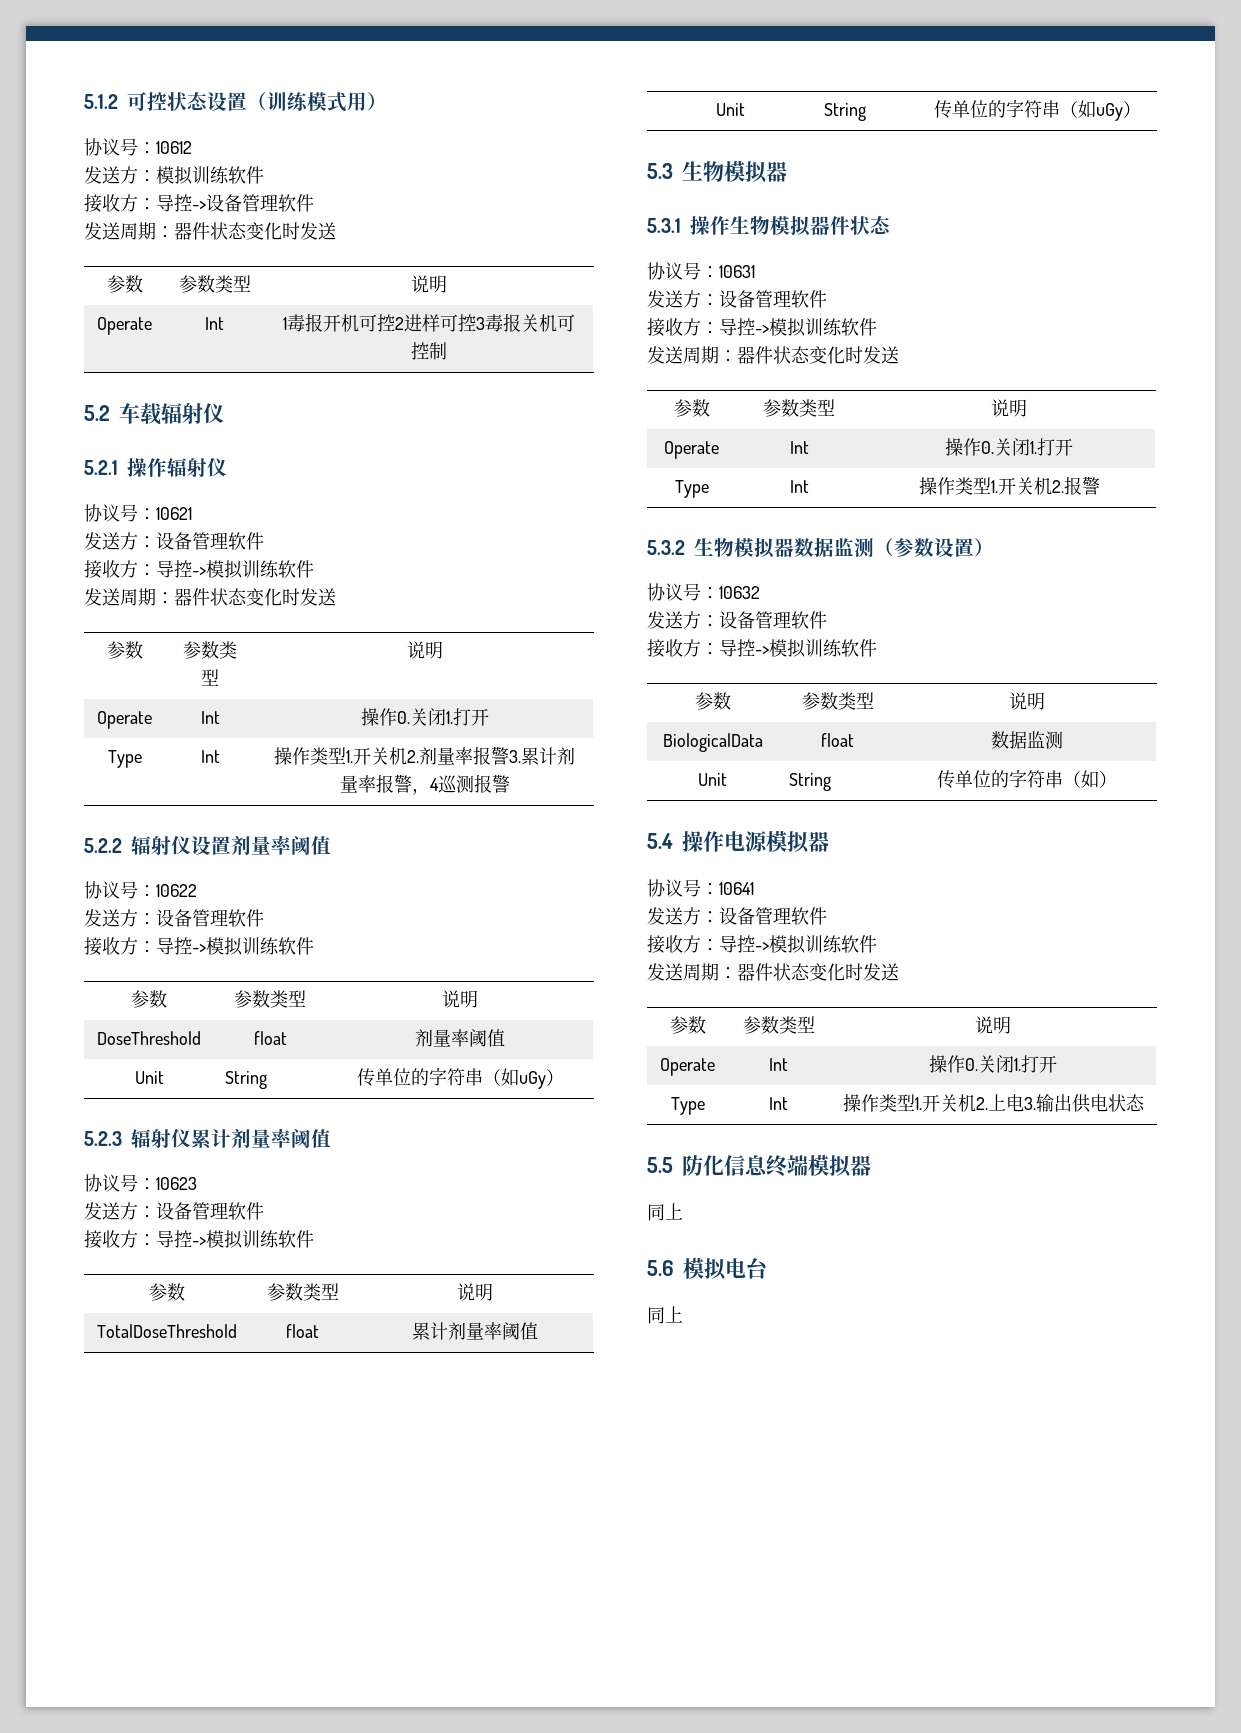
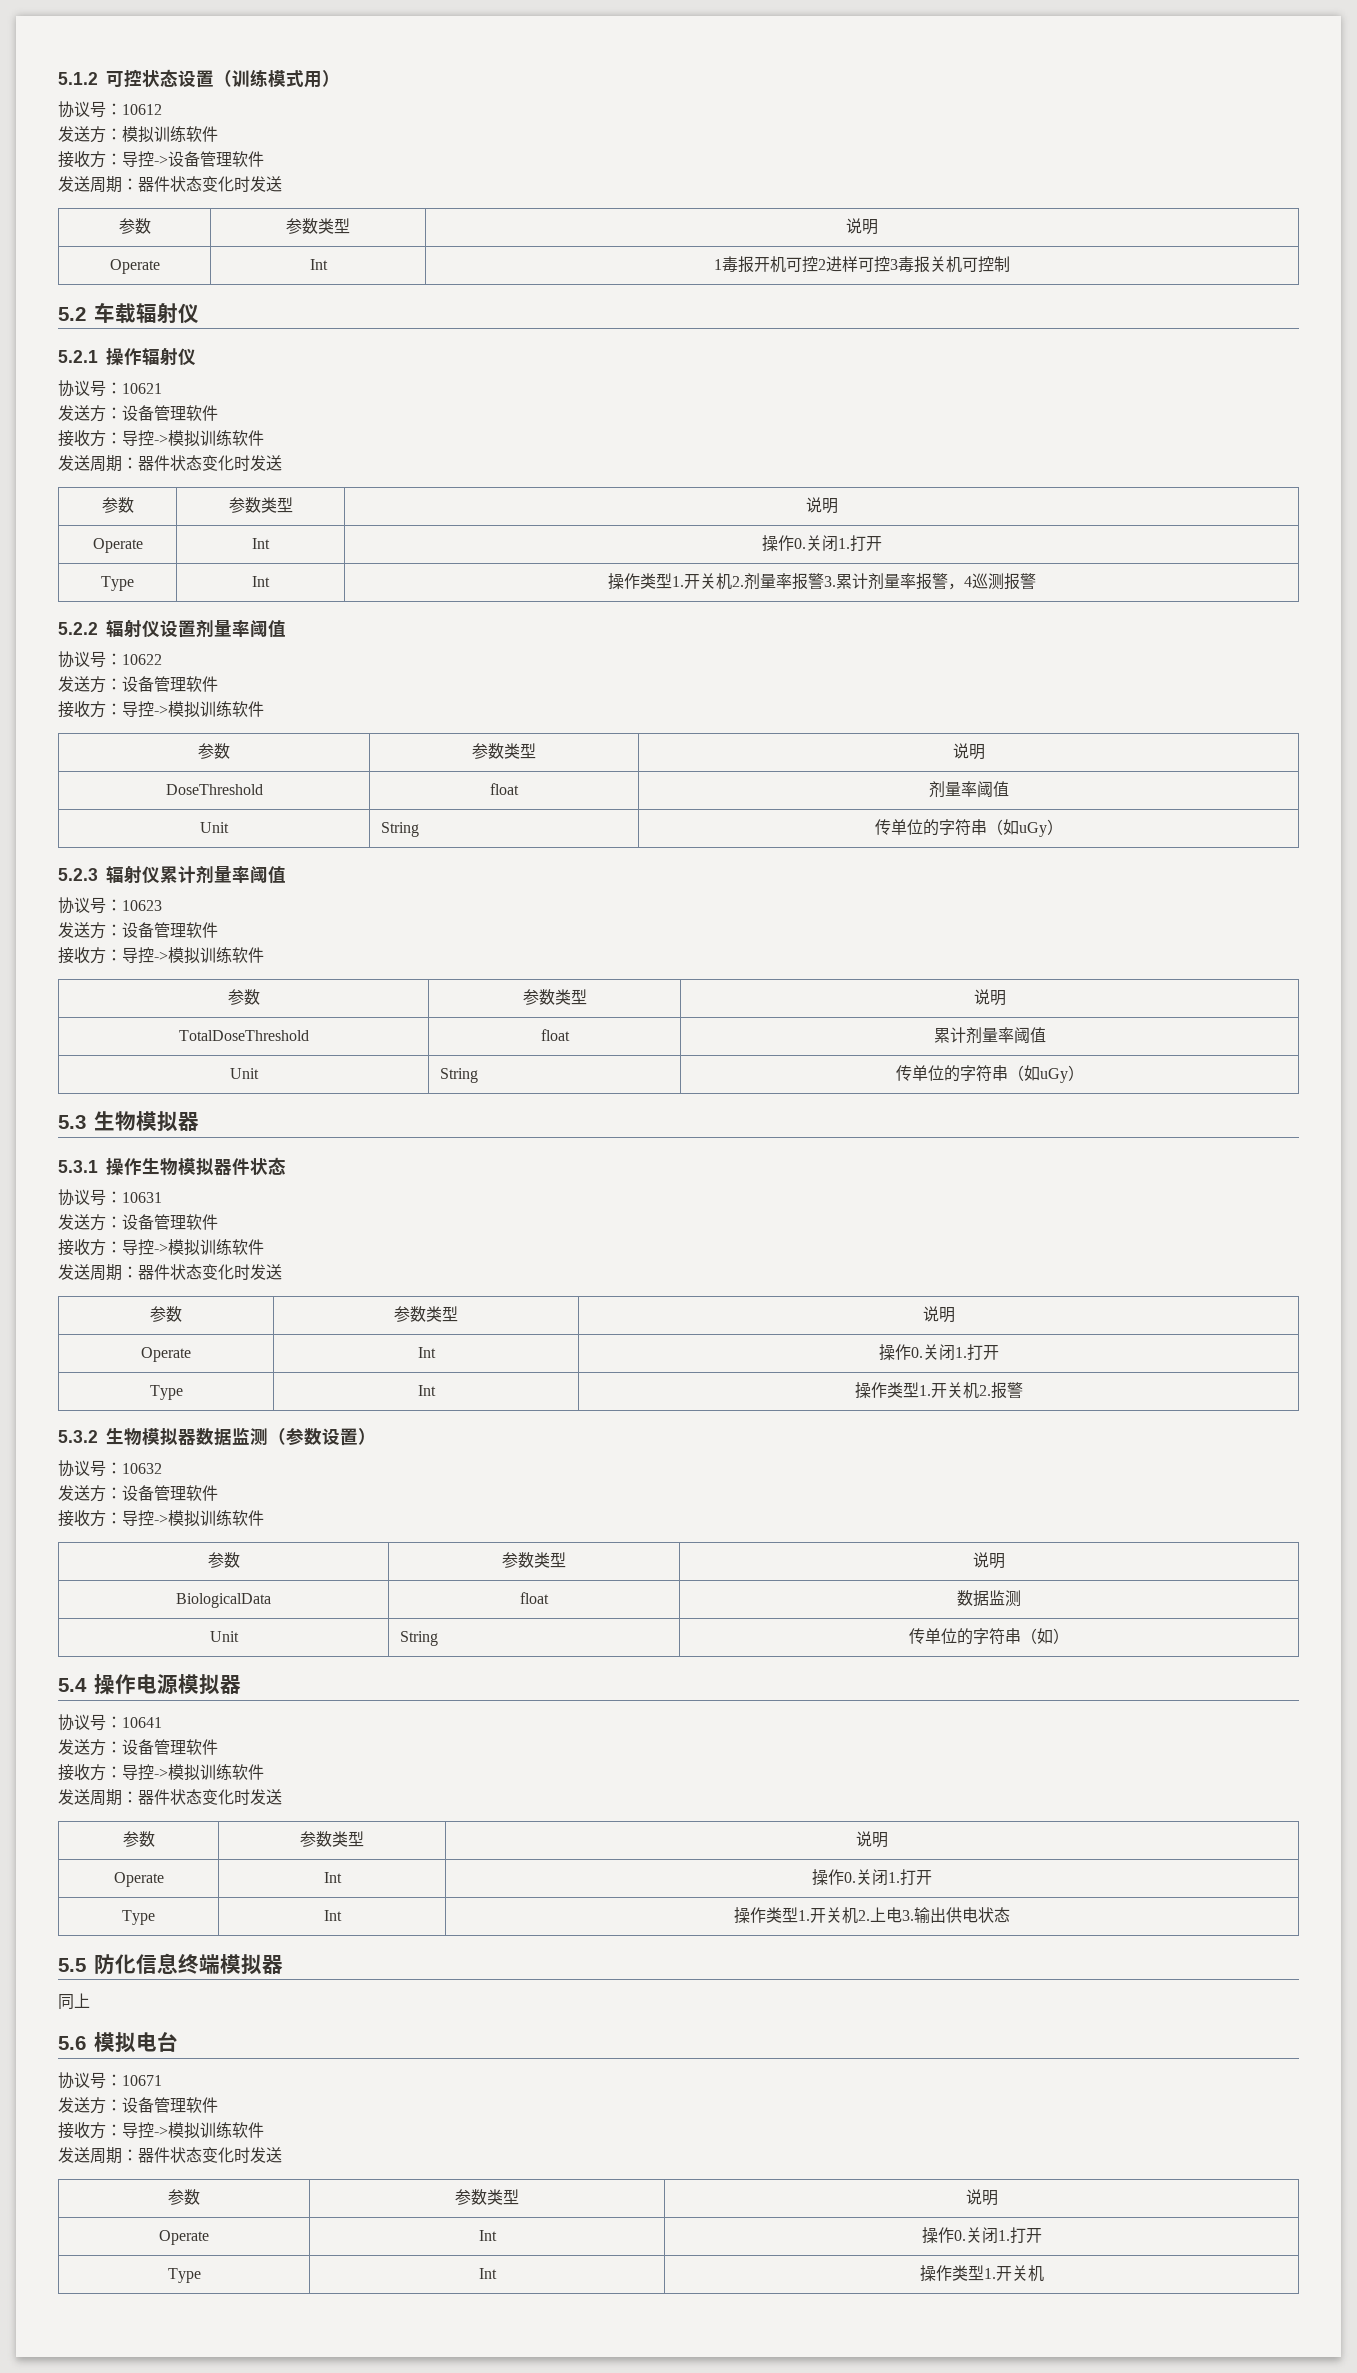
[647,1306,683,1324] 同上 -> [58,2072,162,2089] [58,2097,218,2114] [58,2122,264,2139] [58,2147,282,2164] [168,2189,200,2205] [455,2189,519,2205] [965,2189,998,2206] [159,2230,209,2245] [478,2230,497,2241] [921,2227,1042,2244] [167,2268,201,2283] [478,2268,497,2279] [919,2265,1044,2282] 协议号：10671 // 发送方：设备管理软件 // 接收方：导控->模拟训练软件 // 发送周期：器件状态变化时发送 // 参数 | 参数类型 | 说明 // Operate | Int | 操作0.关闭1.打开 // Type | Int | 操作类型1.开关机

